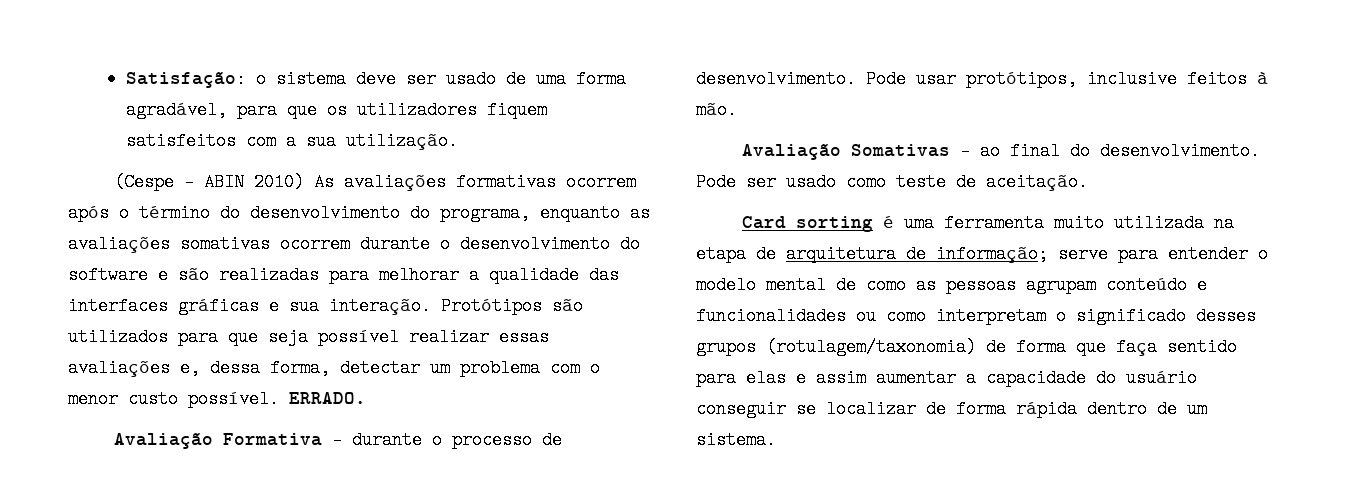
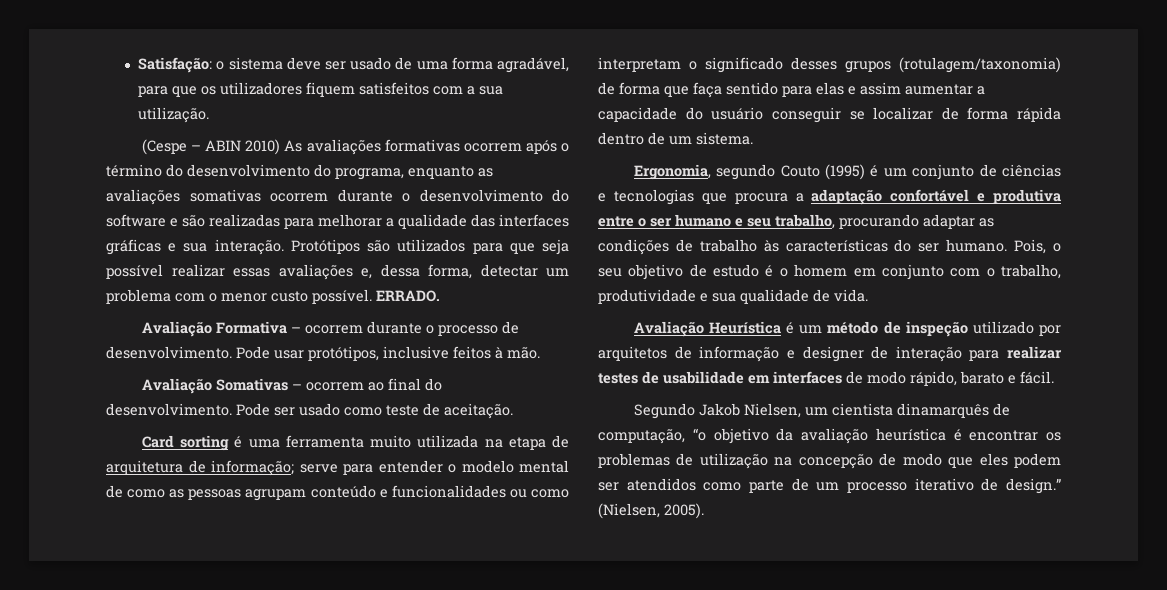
(342, 442) none -> [304,325,363,334] ocorrem
(970, 153) none -> [305,382,364,391] ocorrem
(776, 440) none -> [633,164,1061,180] [598,189,1061,205] [598,214,994,229] [598,239,1061,255] [598,264,1061,280] [598,289,868,304] [633,321,1061,337] [598,346,1062,362] [598,371,1054,386] [633,403,1010,419] [598,428,1061,444] [598,453,1061,469] [598,478,1061,494] [598,503,704,519] // Ergonomia, segundo Couto (1995) é um conjunto de ciências e tecnologias que procura a adaptação confortável e produtiva entre o ser humano e seu trabalho, procurando adaptar as condições de trabalho às características do ser humano. Pois, o seu objetivo de estudo é o homem em conjunto com o trabalho, produtividade e sua qualidade de vida. // Avaliação Heurística é um método de inspeção utilizado por arquitetos de informação e designer de interação para realizar testes de usabilidade em interfaces de modo rápido, barato e fácil. // Segundo Jakob Nielsen, um cientista dinamarquês de computação, “o objetivo da avaliação heurística é encontrar os problemas de utilização na concepção de modo que eles podem ser atendidos como parte de um processo iterativo de design.” (Nielsen, 2005).

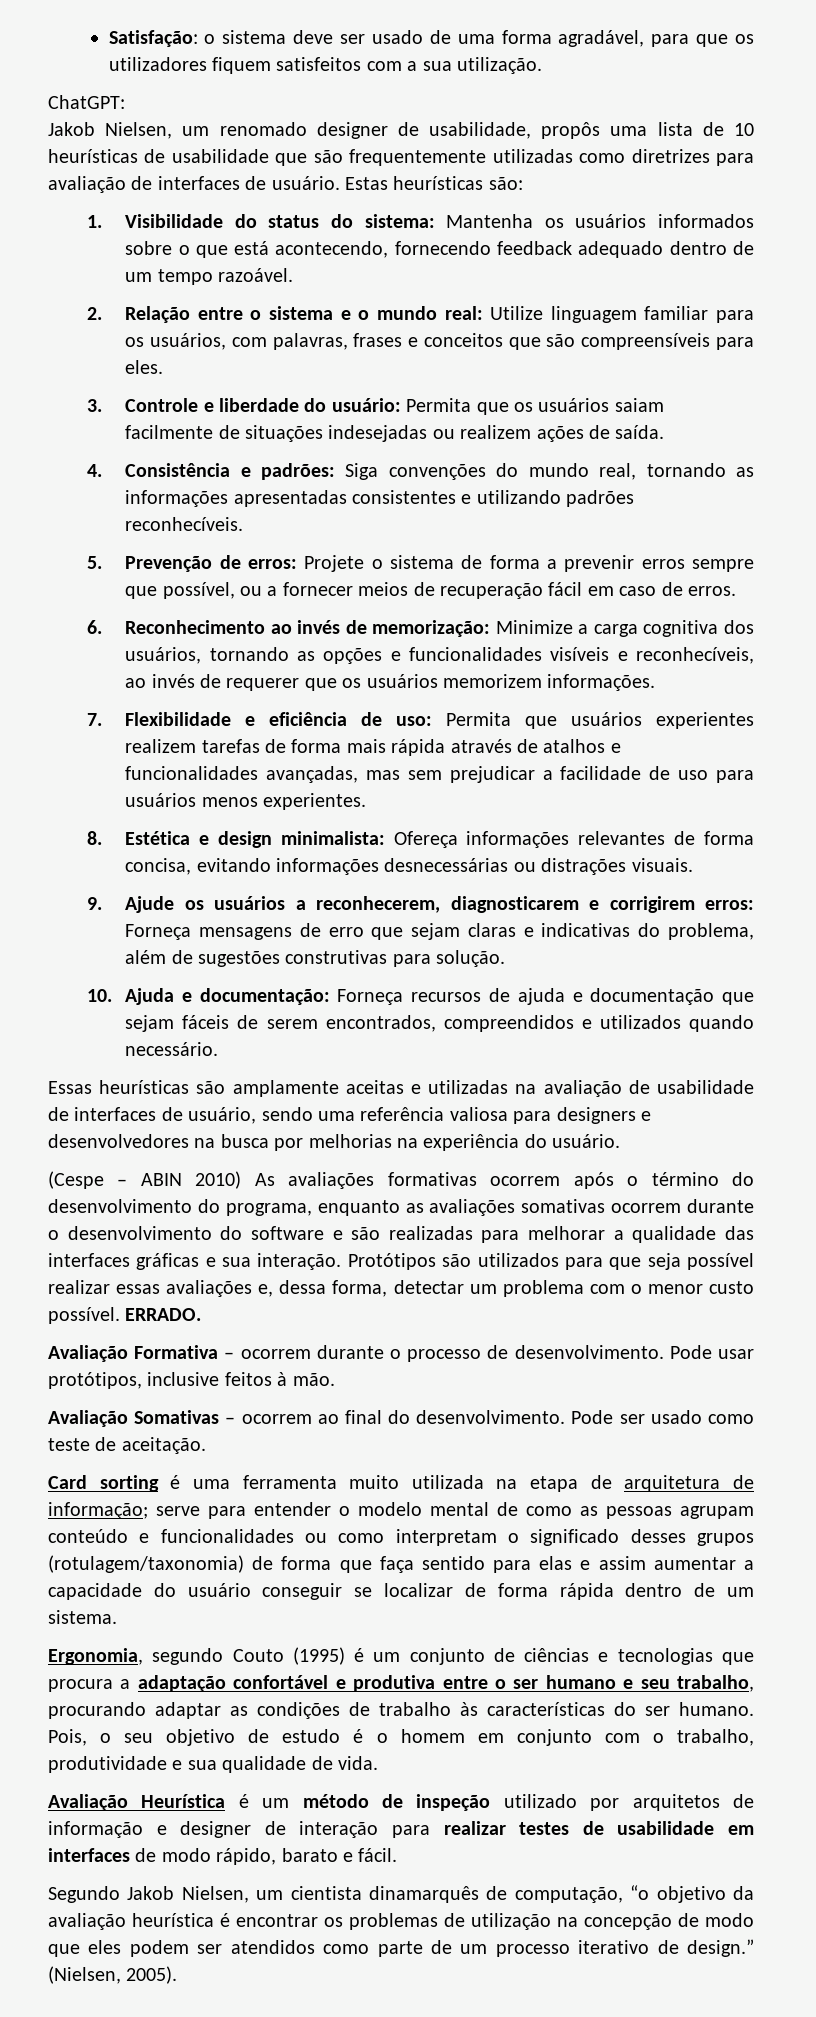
(210, 115) none -> [48,95,125,109] [48,122,754,139] [48,149,755,166] [48,176,523,193] [86,214,754,228] [125,241,754,258] [125,268,294,285] [86,306,754,323] [125,333,754,350] [125,360,164,374] [86,398,664,415] [125,425,665,442] [86,463,754,480] [125,490,635,507] [125,517,244,531] [86,555,754,572] [125,582,737,599] [86,620,754,637] [125,647,754,664] [125,674,656,691] [86,712,754,729] [125,739,621,756] [125,766,754,783] [125,793,367,810] [86,831,754,848] [125,858,693,875] [86,896,754,913] [125,923,754,940] [125,950,506,967] [86,988,755,1005] [125,1015,754,1032] [125,1042,219,1056] [48,1080,754,1097] [48,1107,651,1124] [48,1134,621,1151] // ChatGPT: // Jakob Nielsen, um renomado designer de usabilidade, propôs uma lista de 10 heurísticas de usabilidade que são frequentemente utilizadas como diretrizes para avaliação de interfaces de usuário. Estas heurísticas são: // 1. Visibilidade do status do sistema: Mantenha os usuários informados sobre o que está acontecendo, fornecendo feedback adequado dentro de um tempo razoável. // 2. Relação entre o sistema e o mundo real: Utilize linguagem familiar para os usuários, com palavras, frases e conceitos que são compreensíveis para eles. // 3. Controle e liberdade do usuário: Permita que os usuários saiam facilmente de situações indesejadas ou realizem ações de saída. // 4. Consistência e padrões: Siga convenções do mundo real, tornando as informações apresentadas consistentes e utilizando padrões reconhecíveis. // 5. Prevenção de erros: Projete o sistema de forma a prevenir erros sempre que possível, ou a fornecer meios de recuperação fácil em caso de erros. // 6. Reconhecimento ao invés de memorização: Minimize a carga cognitiva dos usuários, tornando as opções e funcionalidades visíveis e reconhecíveis, ao invés de requerer que os usuários memorizem informações. // 7. Flexibilidade e eficiência de uso: Permita que usuários experientes realizem tarefas de forma mais rápida através de atalhos e funcionalidades avançadas, mas sem prejudicar a facilidade de uso para usuários menos experientes. // 8. Estética e design minimalista: Ofereça informações relevantes de forma concisa, evitando informações desnecessárias ou distrações visuais. // 9. Ajude os usuários a reconhecerem, diagnosticarem e corrigirem erros: Forneça mensagens de erro que sejam claras e indicativas do problema, além de sugestões construtivas para solução. // 10. Ajuda e documentação: Forneça recursos de ajuda e documentação que sejam fáceis de serem encontrados, compreendidos e utilizados quando necessário. // Essas heurísticas são amplamente aceitas e utilizadas na avaliação de usabilidade de interfaces de usuário, sendo uma referência valiosa para designers e desenvolvedores na busca por melhorias na experiência do usuário.

